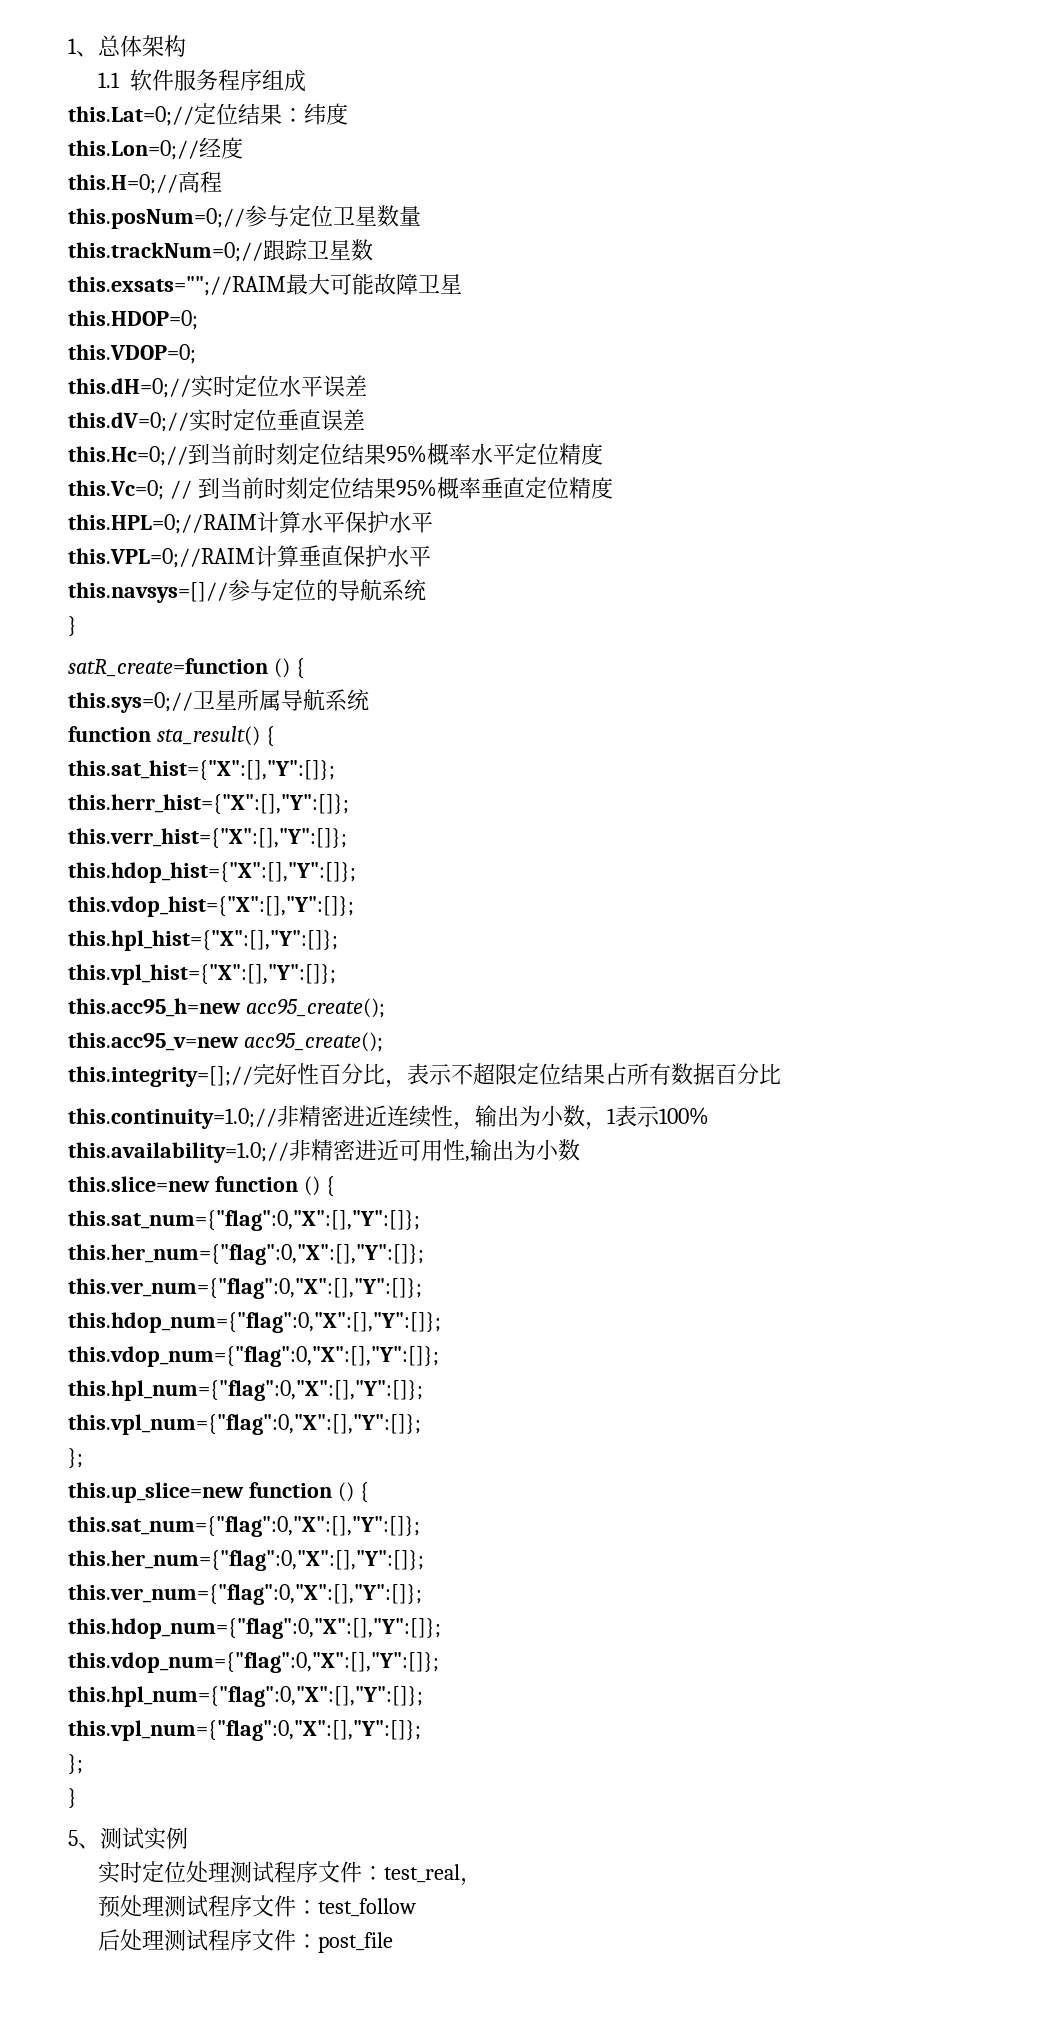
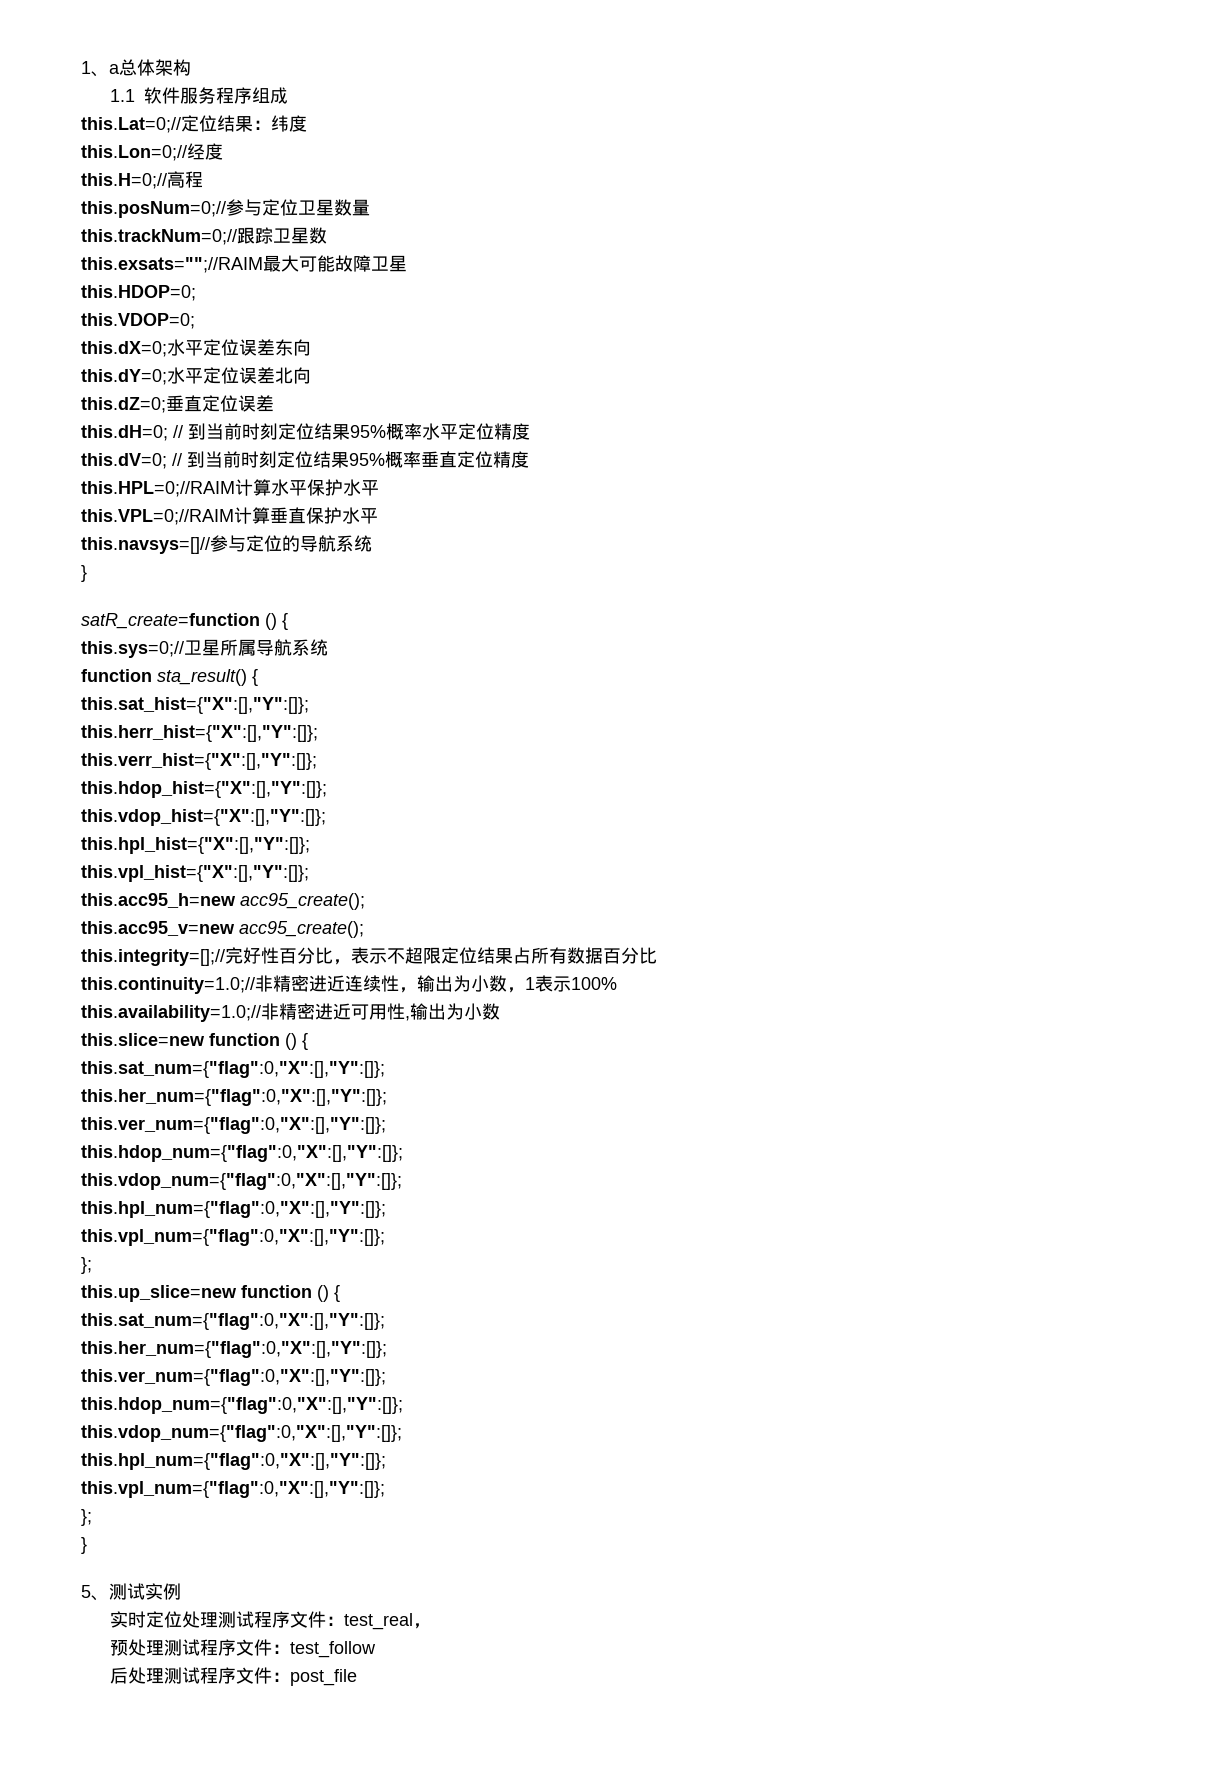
(98, 54) none -> [109,64,120,74] a
[68,375,367,398] [68,409,365,432] [68,446,188,466] this.dH=0;//实时定位水平误差 // this.dV=0;//实时定位垂直误差 // this.Hc=0;// -> [81,339,311,357] [81,367,311,385] [81,395,274,413] [81,425,183,441] this.dX=0;水平定位误差东向 // this.dY=0;水平定位误差北向 // this.dZ=0;垂直定位误差 // this.dH=0; //
[68,480,164,500] this.Vc=0; -> [81,453,167,469] this.dV=0;

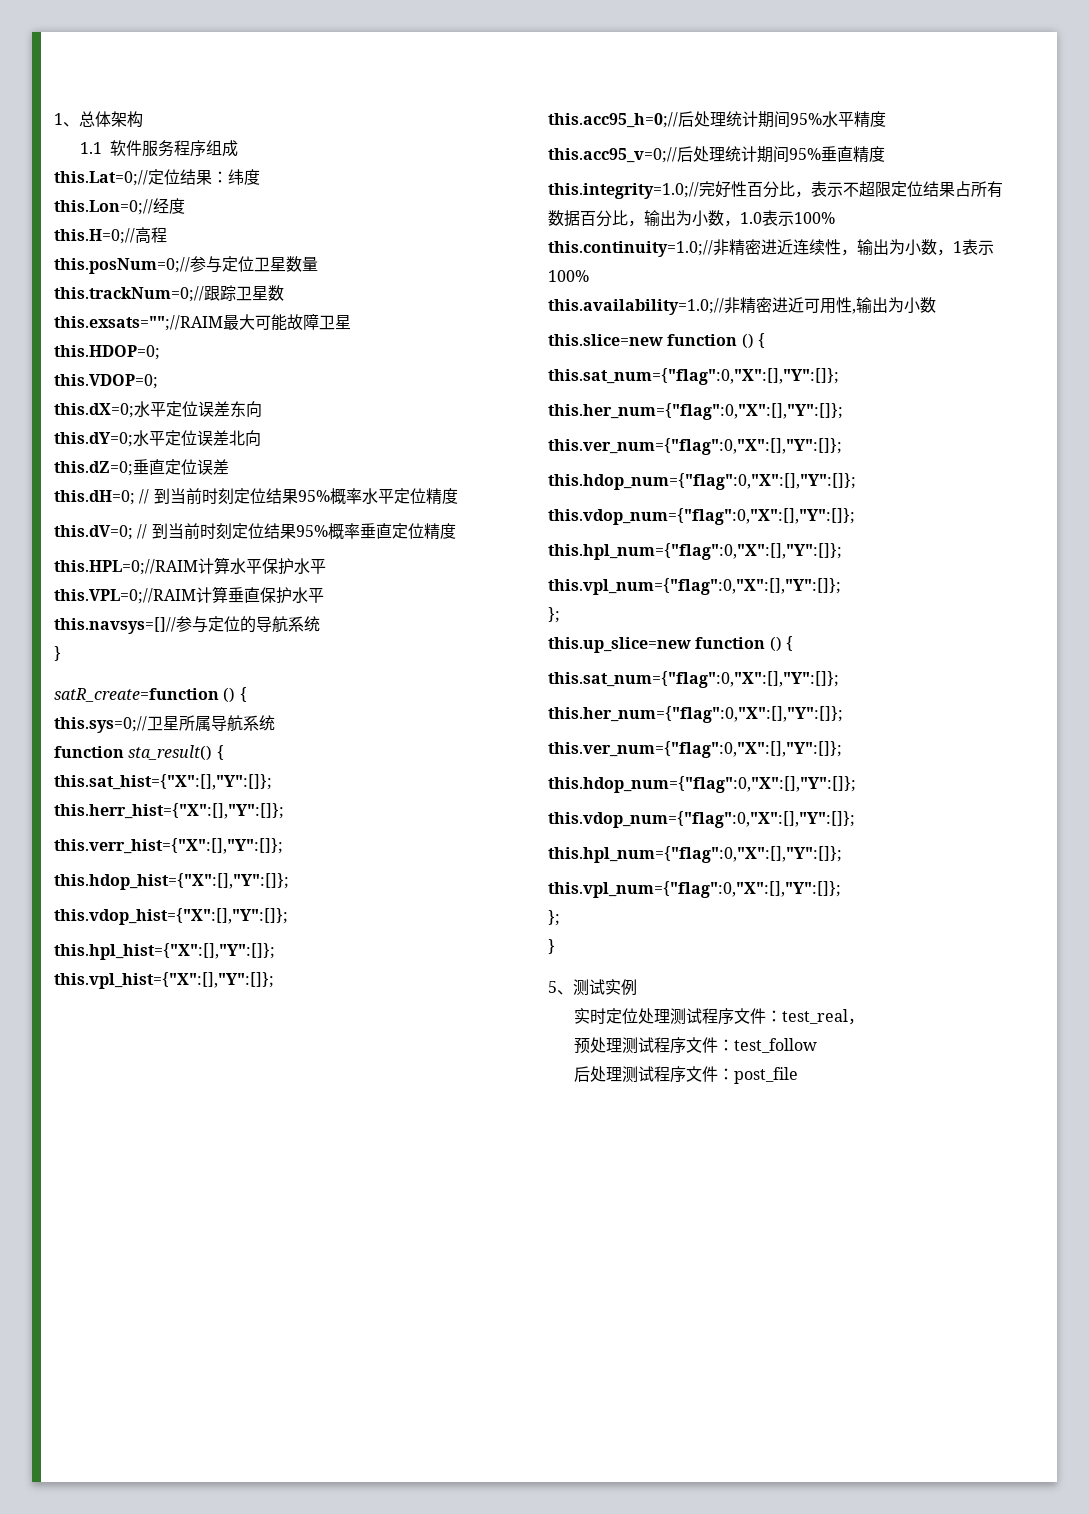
[109,64,120,74] a -> (79, 124) none
[81,893,365,910] [81,921,364,938] [81,949,225,966] this.acc95_h=new acc95_create(); // this.acc95_v=new acc95_create(); // this.integrity=[];// -> [548,111,886,128] [548,146,885,163] [548,182,699,199] this.acc95_h=0;//后处理统计期间95%水平精度 // this.acc95_v=0;//后处理统计期间95%垂直精度 // this.integrity=1.0;//
(657, 955) none -> [628,210,835,227] ，输出为小数，1.0表示100%

